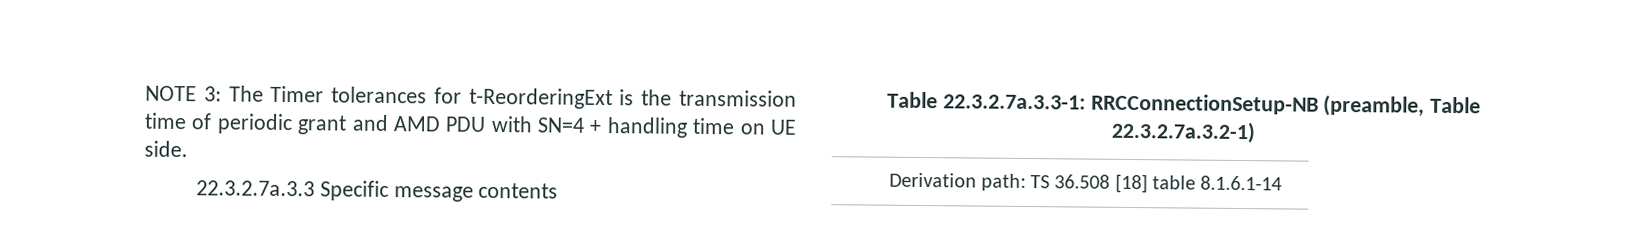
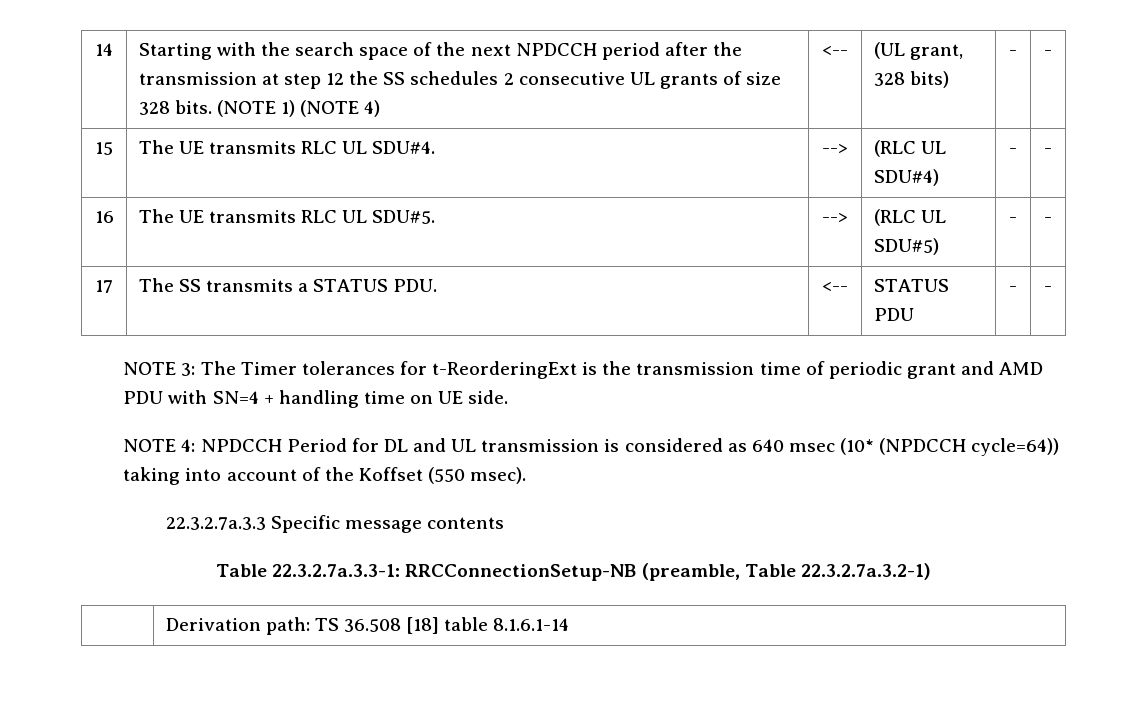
(144, 93) none -> [95,43,113,56] [138,42,743,60] [138,71,782,89] [138,100,381,117] [822,46,848,56] [873,42,963,60] [873,71,949,88] [1009,50,1017,56] [1044,50,1052,56] [95,142,113,155] [138,140,436,154] [822,144,848,154] [873,140,946,157] [873,169,939,186] [1009,148,1017,154] [1044,148,1052,154] [94,211,114,223] [138,209,436,224] [822,213,848,223] [873,209,946,226] [873,238,939,255] [1009,217,1017,223] [1044,217,1052,223] [95,280,113,293] [138,278,438,292] [822,282,848,292] [873,279,949,292] [873,308,914,321] [1009,286,1017,292] [1044,286,1052,292] 14 | Starting with the search space of the next NPDCCH period after the transmission at step 12 the SS schedules 2 consecutive UL grants of size 328 bits. (NOTE 1) (NOTE 4) | <-- | (UL grant, 328 bits) | - | - // 15 | The UE transmits RLC UL SDU#4. | --> | (RLC UL SDU#4) | - | - // 16 | The UE transmits RLC UL SDU#5. | --> | (RLC UL SDU#5) | - | - // 17 | The SS transmits a STATUS PDU. | <-- | STATUS PDU | - | - //
(188, 149) none -> [123,438,1060,456] [123,467,527,485] // NOTE 4: NPDCCH Period for DL and UL transmission is considered as 640 msec (10* (NPDCCH cycle=64)) taking into account of the Koffset (550 msec).

